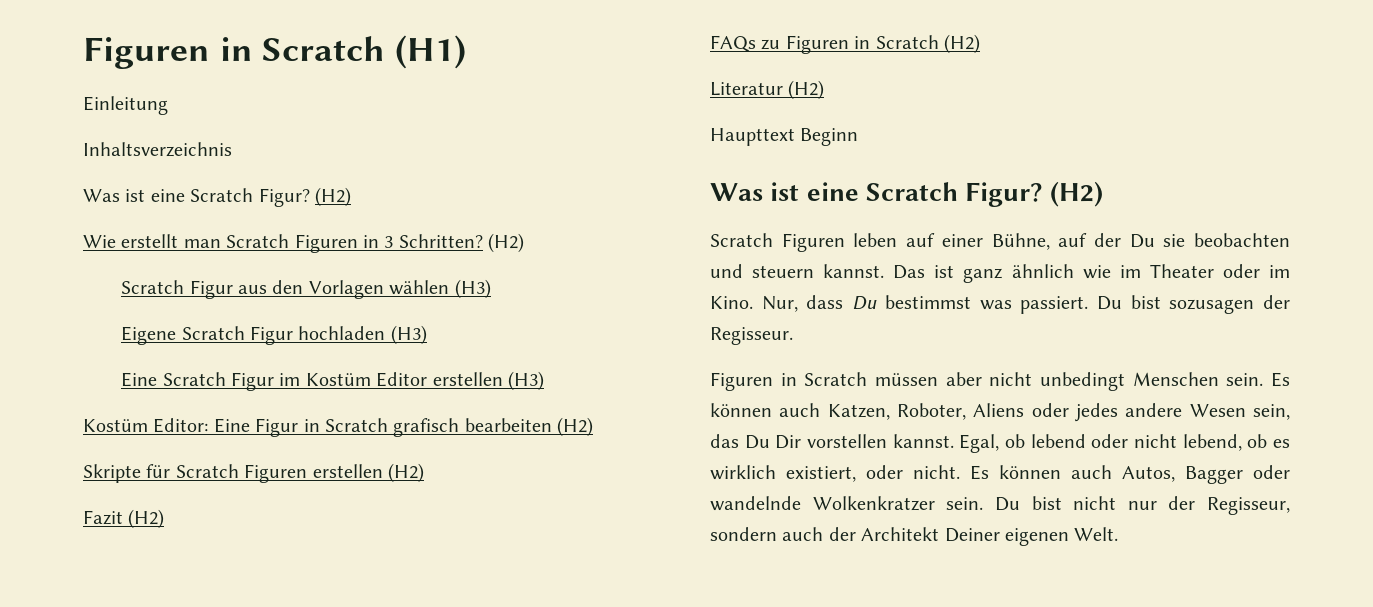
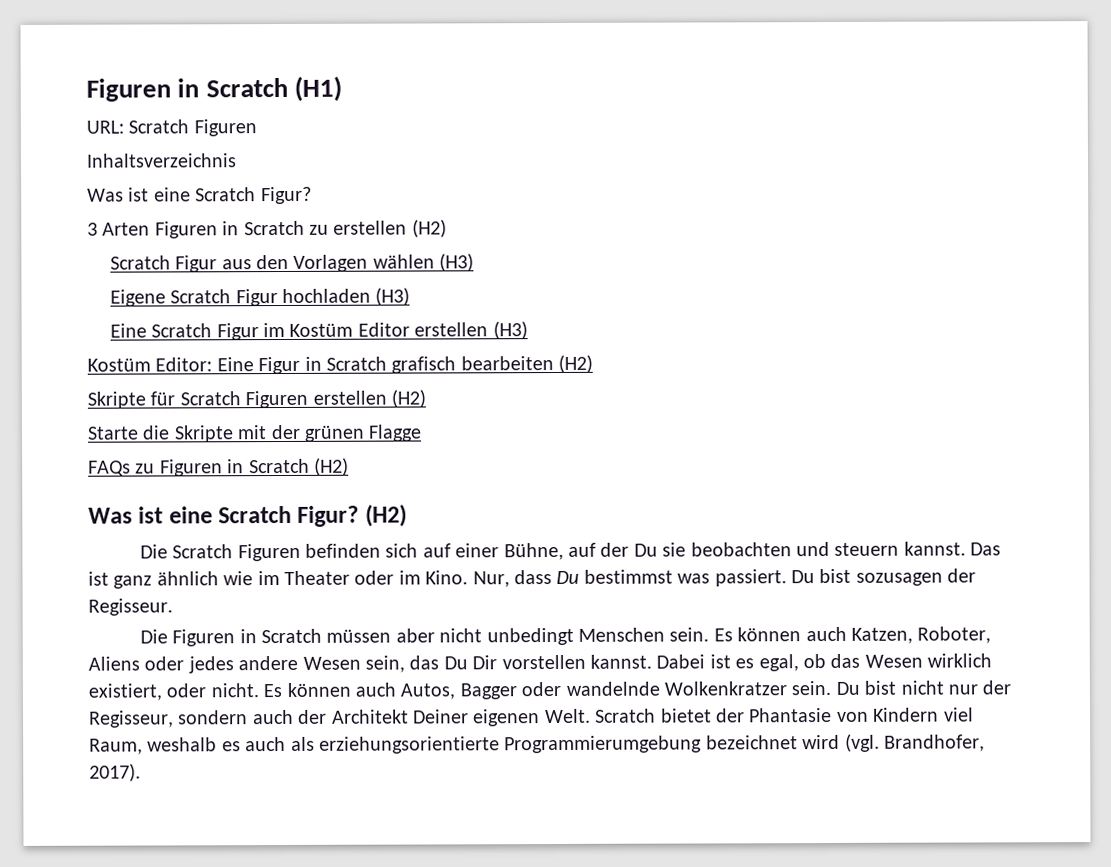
[83,96,168,115] Einleitung -> [86,119,257,137] URL: Scratch Figuren
[315,187,351,207] [83,234,483,253] (H2) // Wie erstellt man Scratch Figuren in 3 Schritten? -> [87,220,408,239] // 3 Arten Figuren in Scratch zu erstellen
[83,509,165,529] Fazit (H2) -> [87,424,423,443] Starte die Skripte mit der grünen Flagge
[710,80,825,100] [710,128,859,146] [710,181,1104,207] [710,233,898,252] // Literatur (H2) // Haupttext Beginn // Was ist eine Scratch Figur? (H2) // Scratch Figuren leben -> [88,504,407,527] [139,543,419,562] // Was ist eine Scratch Figur? (H2) // Die Scratch Figuren befinden sich
(793, 336) none -> [139,629,168,644] Die
[959,434,1290,453] Egal, ob lebend oder nicht lebend, ob es -> [656,653,923,672] Dabei ist es egal, ob das Wesen
(1119, 534) none -> [595,707,974,723] [89,733,985,755] [89,763,141,782] Scratch bietet der Phantasie von Kindern viel Raum, weshalb es auch als erziehungsorientierte Programmierumgebung bezeichnet wird (vgl. Brandhofer, 2017).

